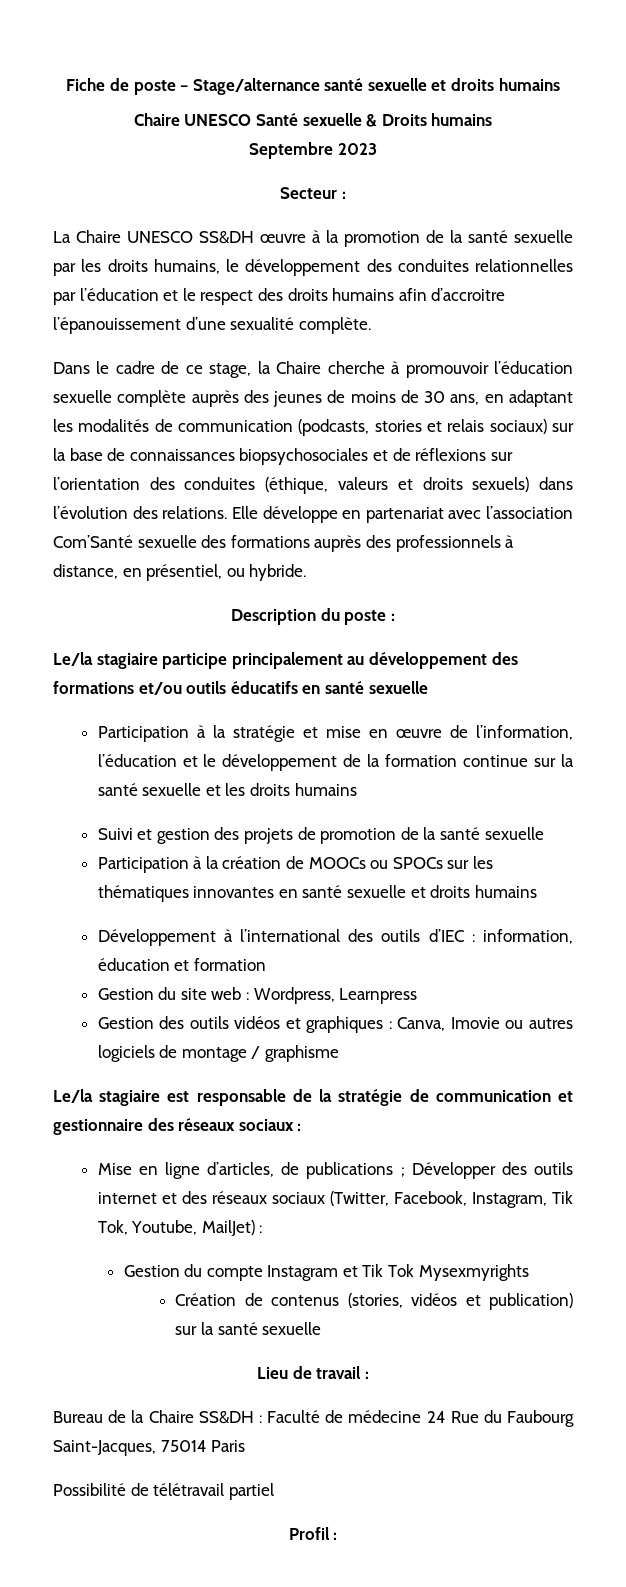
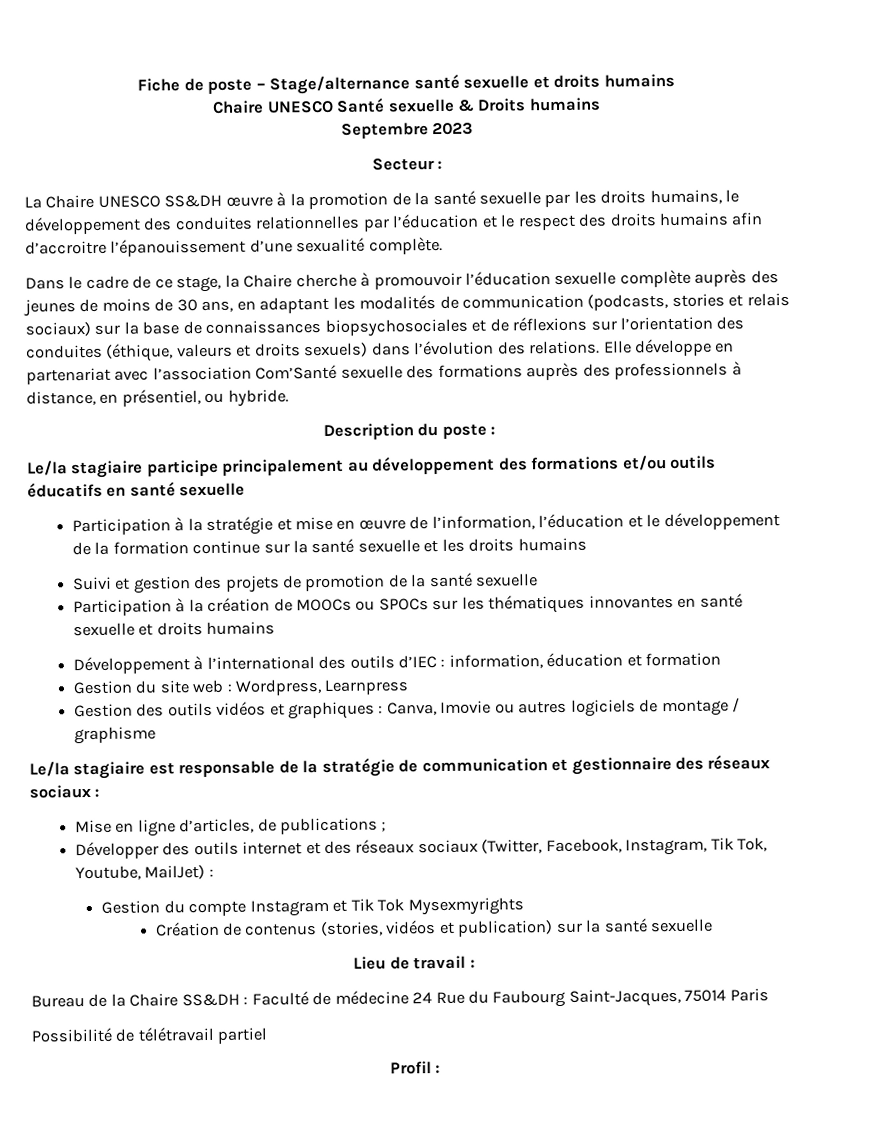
(405, 1172) none -> (387, 826) //

